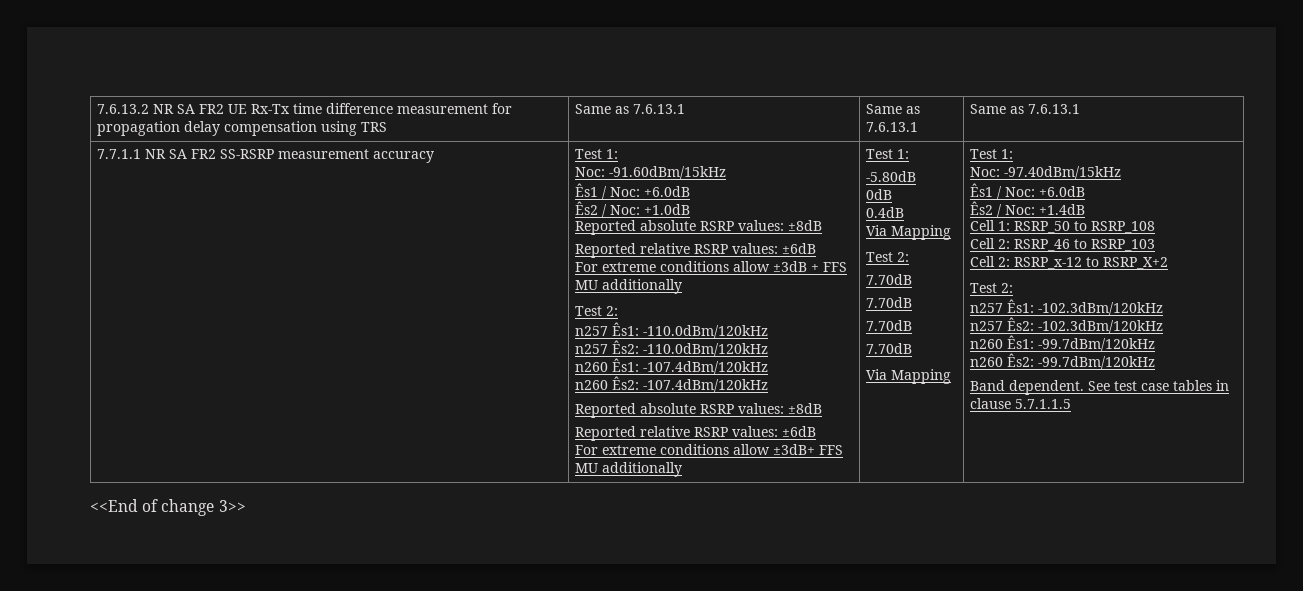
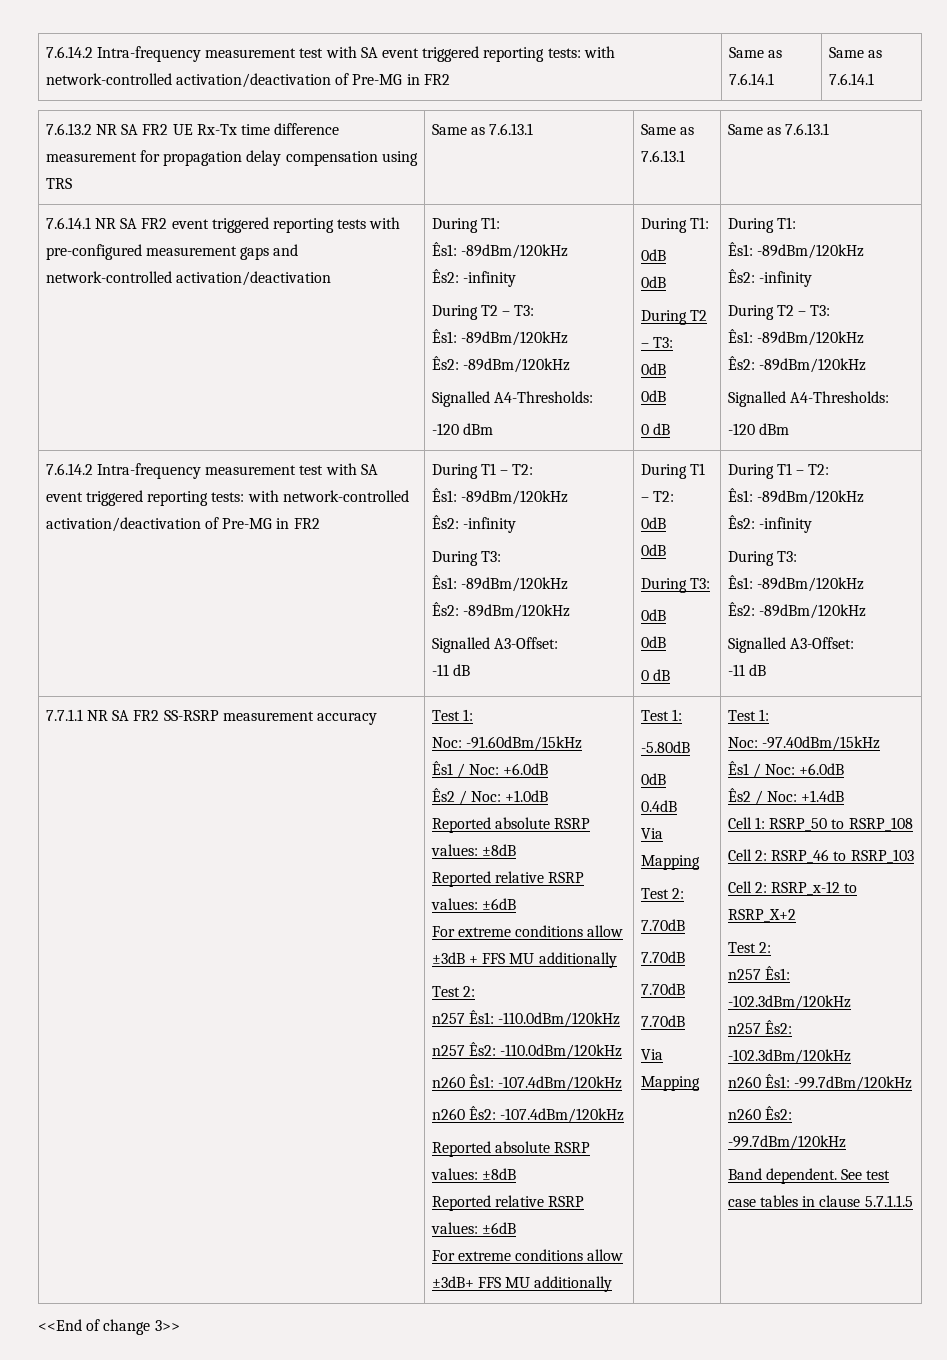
(96, 109) none -> [45,46,615,62] [45,73,450,88] [728,47,783,58] [728,73,774,85] [828,47,883,58] [828,73,874,85] 7.6.14.2 Intra-frequency measurement test with SA event triggered reporting tests: with network-controlled activation/deactivation of Pre-MG in FR2 | Same as 7.6.14.1 | Same as 7.6.14.1 //
(1080, 109) none -> [45,217,401,233] [45,244,299,260] [45,271,332,286] [431,217,501,233] [431,242,569,259] [431,269,517,287] [431,305,535,320] [431,329,569,346] [431,356,571,373] [431,391,594,407] [431,423,494,435] [640,217,710,233] [640,249,666,261] [640,276,666,288] [640,310,708,325] [640,337,674,348] [640,363,666,375] [640,390,666,402] [640,423,671,435] [727,217,797,233] [727,242,865,259] [727,269,813,287] [727,305,831,320] [727,329,865,346] [727,356,867,373] [727,391,890,407] [727,423,790,435] [45,463,378,479] [45,490,409,506] [45,517,320,532] [431,463,534,479] [431,488,569,505] [431,515,517,533] [431,551,502,566] [431,575,569,592] [431,602,571,619] [431,637,559,653] [431,664,471,676] [640,463,706,479] [640,491,675,502] [640,517,666,529] [640,544,666,556] [640,578,711,593] [640,609,666,621] [640,636,666,648] [640,669,671,681] [727,463,830,479] [727,488,865,505] [727,515,813,533] [727,551,798,566] [727,575,865,592] [727,602,867,619] [727,637,855,653] [727,664,767,676] // 7.6.14.1 NR SA FR2 event triggered reporting tests with pre-configured measurement gaps and network-controlled activation/deactivation | During T1: // Ês1: -89dBm/120kHz // Ês2: -infinity // During T2 – T3: // Ês1: -89dBm/120kHz // Ês2: -89dBm/120kHz // Signalled A4-Thresholds: // -120 dBm | During T1: // 0dB // 0dB // During T2 – T3: // 0dB // 0dB // 0 dB | During T1: // Ês1: -89dBm/120kHz // Ês2: -infinity // During T2 – T3: // Ês1: -89dBm/120kHz // Ês2: -89dBm/120kHz // Signalled A4-Thresholds: // -120 dBm // 7.6.14.2 Intra-frequency measurement test with SA event triggered reporting tests: with network-controlled activation/deactivation of Pre-MG in FR2 | During T1 – T2: // Ês1: -89dBm/120kHz // Ês2: -infinity // During T3: // Ês1: -89dBm/120kHz // Ês2: -89dBm/120kHz // Signalled A3-Offset: // -11 dB | During T1 – T2: // 0dB // 0dB // During T3: // 0dB // 0dB // 0 dB | During T1 – T2: // Ês1: -89dBm/120kHz // Ês2: -infinity // During T3: // Ês1: -89dBm/120kHz // Ês2: -89dBm/120kHz // Signalled A3-Offset: // -11 dB

